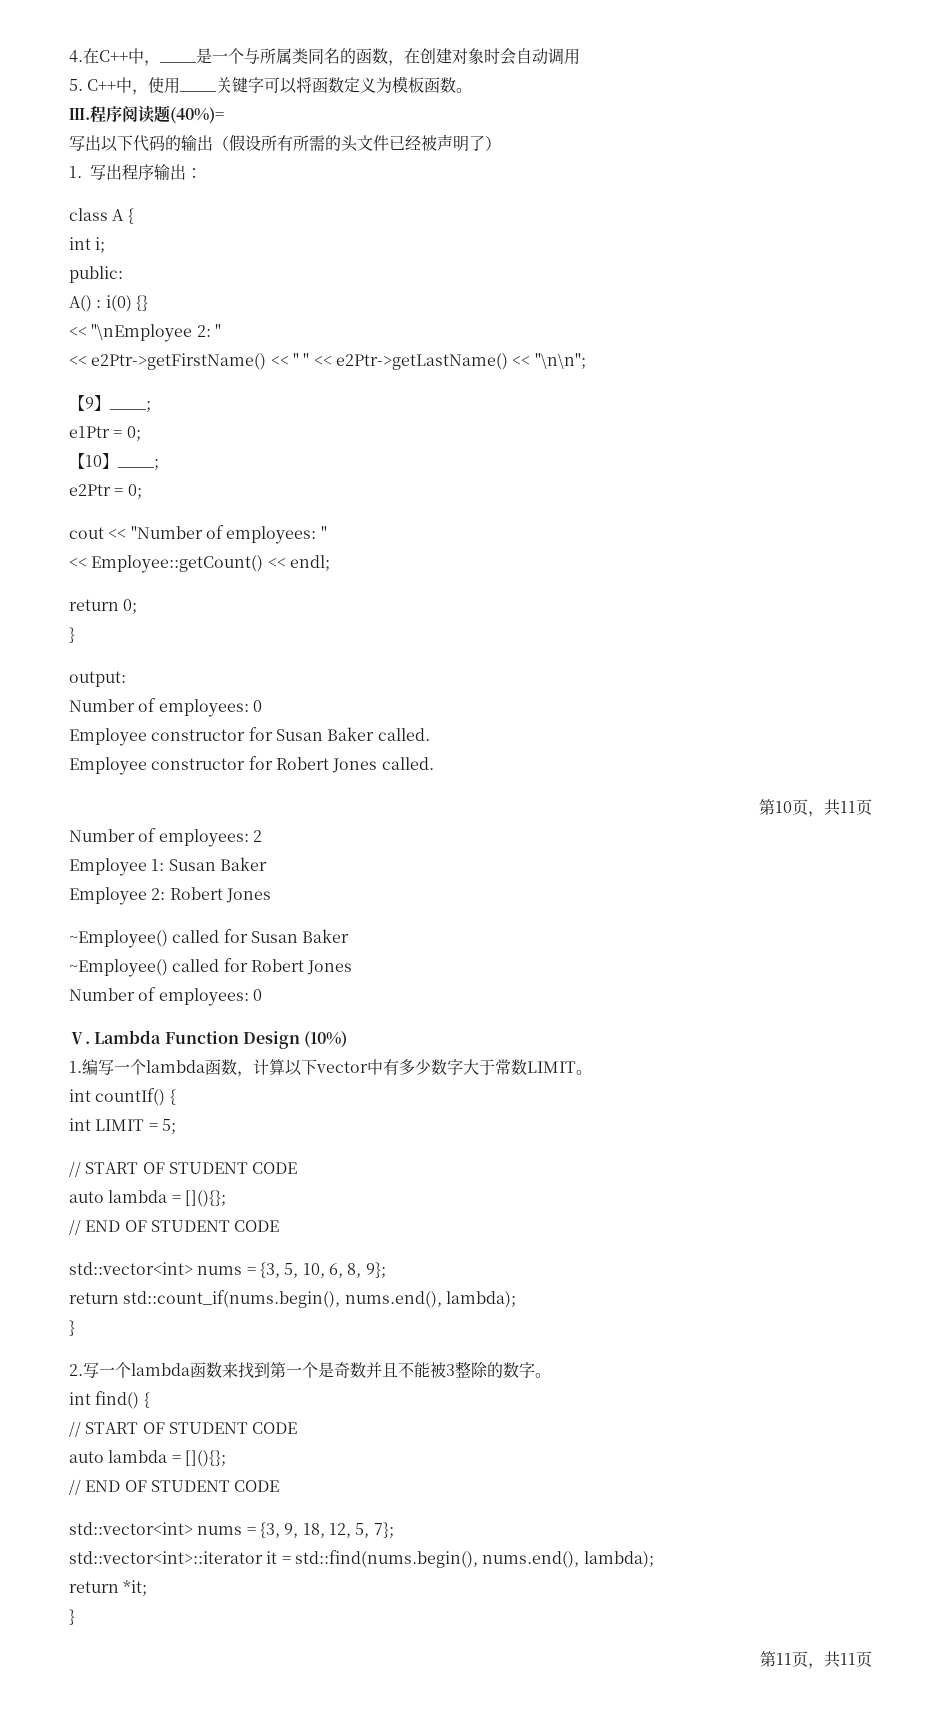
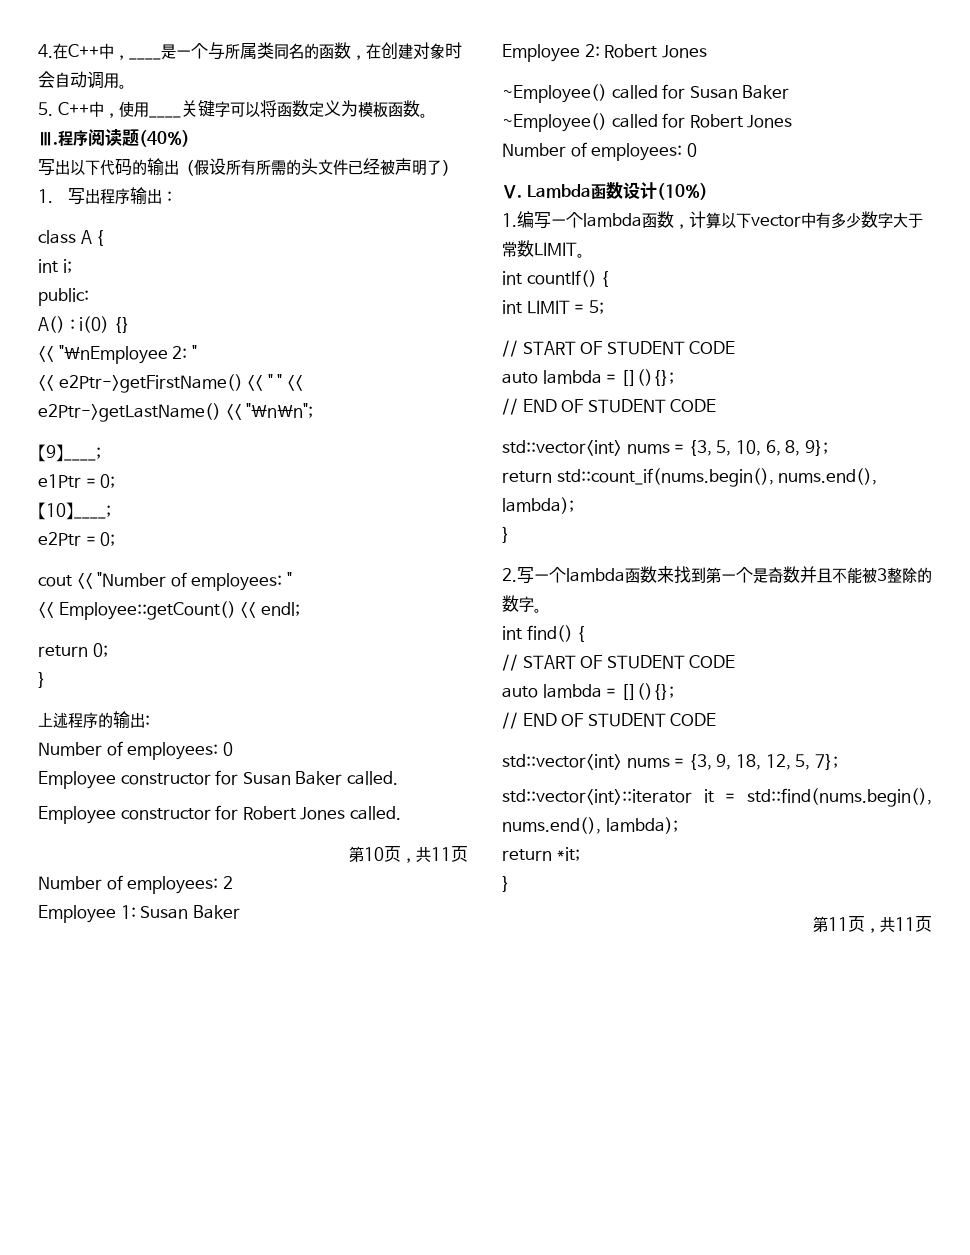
(580, 56) none -> [119,84,127,89] 。
[170,107,224,124] (40%)= -> [139,130,190,147] (40%)
[69,671,126,687] output: -> [38,711,150,729] 上述程序的输出:
[164,1031,300,1049] Function Design -> [590,182,657,199] 函数设计

